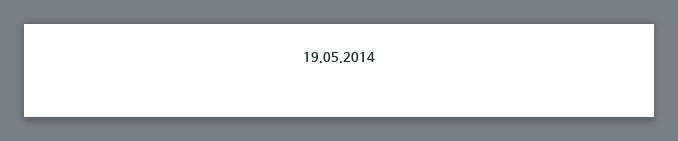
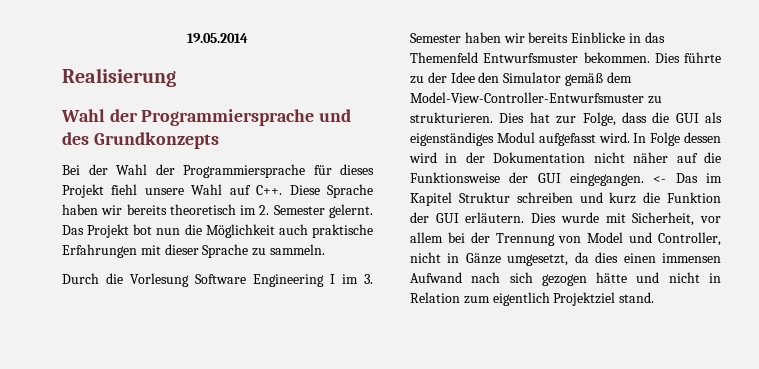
(375, 58) none -> [62,68,176,87] [61,109,352,126] [62,132,219,149] [62,164,374,178] [62,184,373,198] [62,204,373,218] [62,224,373,238] [62,244,325,258] [62,273,373,287] [410,32,665,43] [410,52,721,63] [410,72,632,86] [410,92,662,104] [410,112,722,126] [410,132,721,146] [409,152,721,163] [410,172,722,186] [410,192,721,206] [410,212,721,226] [410,232,721,246] [410,252,721,266] [410,272,721,286] [410,292,655,306] // Realisierung // Wahl der Programmiersprache und des Grundkonzepts // Bei der Wahl der Programmiersprache für dieses Projekt fiehl unsere Wahl auf C++. Diese Sprache haben wir bereits theoretisch im 2. Semester gelernt. Das Projekt bot nun die Möglichkeit auch praktische Erfahrungen mit dieser Sprache zu sammeln. // Durch die Vorlesung Software Engineering I im 3. Semester haben wir bereits Einblicke in das Themenfeld Entwurfsmuster bekommen. Dies führte zu der Idee den Simulator gemäß dem Model-View-Controller-Entwurfsmuster zu strukturieren. Dies hat zur Folge, dass die GUI als eigenständiges Modul aufgefasst wird. In Folge dessen wird in der Dokumentation nicht näher auf die Funktionsweise der GUI eingegangen. <- Das im Kapitel Struktur schreiben und kurz die Funktion der GUI erläutern. Dies wurde mit Sicherheit, vor allem bei der Trennung von Model und Controller, nicht in Gänze umgesetzt, da dies einen immensen Aufwand nach sich gezogen hätte und nicht in Relation zum eigentlich Projektziel stand.

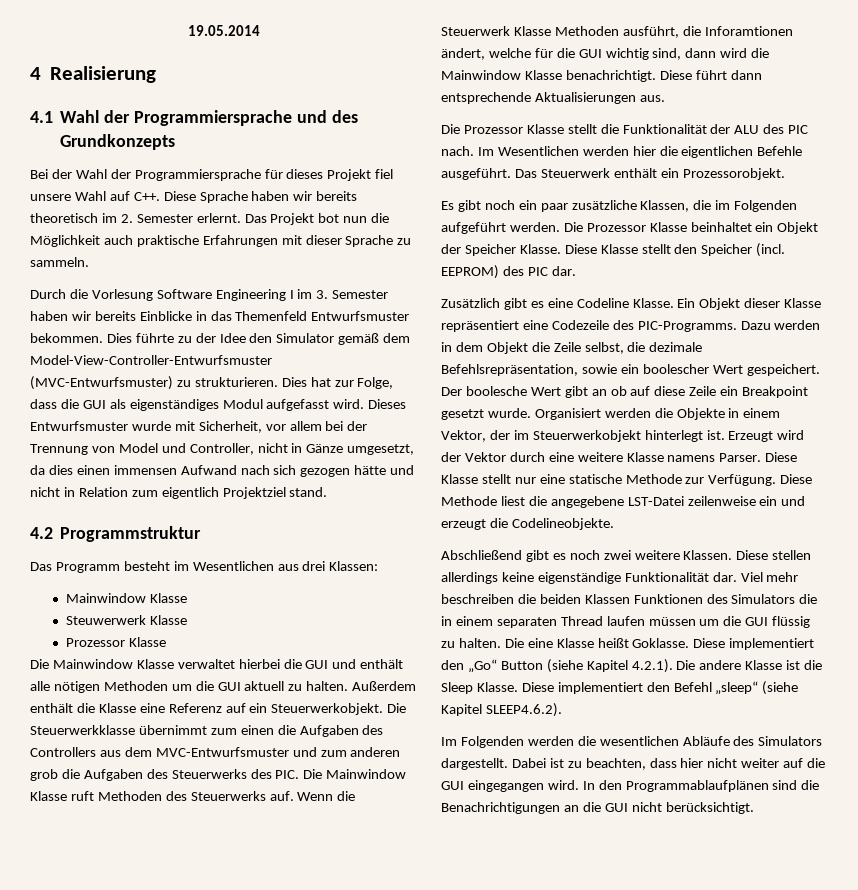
(248, 38) none -> [30,67,41,80] 4
(176, 77) none -> [30,111,53,123] 4.1
[111,184,138,195] fiehl -> [375,169,394,179] fiel
[328,204,373,218] gelernt. -> [196,213,241,223] erlernt.
(644, 97) none -> [30,376,173,390] (MVC-Entwurfsmuster)
[633,132,721,146] [409,152,721,163] [410,172,722,186] [410,192,721,206] [410,212,557,223] In Folge dessen wird in der Dokumentation nicht näher auf die Funktionsweise der GUI eingegangen. <- Das im Kapitel Struktur schreiben und kurz die Funktion der GUI erläutern. Dies -> [368,399,407,409] [30,421,128,431] Dieses Entwurfsmuster
(655, 297) none -> [30,526,202,542] [30,561,379,573] [65,593,187,603] [65,615,187,625] [65,637,166,647] [30,659,404,669] [30,681,417,693] [30,703,407,715] [30,725,384,737] [30,747,401,757] [30,769,407,781] [30,791,356,801] [441,26,793,38] [441,48,770,60] [441,70,762,82] [441,92,665,104] [441,124,809,134] [441,146,803,158] [441,168,785,180] [441,200,798,212] [441,222,819,234] [441,243,786,257] [441,265,576,279] [441,298,822,310] [441,320,821,332] [441,342,703,354] [441,364,820,376] [441,386,809,398] [441,408,781,420] [441,430,805,442] [441,452,798,462] [441,474,813,486] [441,496,806,508] [441,518,614,530] [441,550,812,562] [441,572,799,584] [441,594,818,604] [441,616,811,628] [441,638,815,650] [441,659,823,673] [441,681,799,695] [441,703,562,717] [441,736,823,748] [441,758,826,770] [441,780,820,792] [441,802,754,814] // 4.2 Programmstruktur // Das Programm besteht im Wesentlichen aus drei Klassen: // Mainwindow Klasse // Steuwerwerk Klasse // Prozessor Klasse // Die Mainwindow Klasse verwaltet hierbei die GUI und enthält alle nötigen Methoden um die GUI aktuell zu halten. Außerdem enthält die Klasse eine Referenz auf ein Steuerwerkobjekt. Die Steuerwerkklasse übernimmt zum einen die Aufgaben des Controllers aus dem MVC-Entwurfsmuster und zum anderen grob die Aufgaben des Steuerwerks des PIC. Die Mainwindow Klasse ruft Methoden des Steuerwerks auf. Wenn die Steuerwerk Klasse Methoden ausführt, die Inforamtionen ändert, welche für die GUI wichtig sind, dann wird die Mainwindow Klasse benachrichtigt. Diese führt dann entsprechende Aktualisierungen aus. // Die Prozessor Klasse stellt die Funktionalität der ALU des PIC nach. Im Wesentlichen werden hier die eigentlichen Befehle ausgeführt. Das Steuerwerk enthält ein Prozessorobjekt. // Es gibt noch ein paar zusätzliche Klassen, die im Folgenden aufgeführt werden. Die Prozessor Klasse beinhaltet ein Objekt der Speicher Klasse. Diese Klasse stellt den Speicher (incl. EEPROM) des PIC dar. // Zusätzlich gibt es eine Codeline Klasse. Ein Objekt dieser Klasse repräsentiert eine Codezeile des PIC-Programms. Dazu werden in dem Objekt die Zeile selbst, die dezimale Befehlsrepräsentation, sowie ein boolescher Wert gespeichert. Der boolesche Wert gibt an ob auf diese Zeile ein Breakpoint gesetzt wurde. Organisiert werden die Objekte in einem Vektor, der im Steuerwerkobjekt hinterlegt ist. Erzeugt wird der Vektor durch eine weitere Klasse namens Parser. Diese Klasse stellt nur eine statische Methode zur Verfügung. Diese Methode liest die angegebene LST-Datei zeilenweise ein und erzeugt die Codelineobjekte. // Abschließend gibt es noch zwei weitere Klassen. Diese stellen allerdings keine eigenständige Funktionalität dar. Viel mehr beschreiben die beiden Klassen Funktionen des Simulators die in einem separaten Thread laufen müssen um die GUI flüssig zu halten. Die eine Klasse heißt Goklasse. Diese implementiert den „Go“ Button (siehe Kapitel 4.2.1). Die andere Klasse ist die Sleep Klasse. Diese implementiert den Befehl „sleep“ (siehe Kapitel SLEEP4.6.2). // Im Folgenden werden die wesentlichen Abläufe des Simulators dargestellt. Dabei ist zu beachten, dass hier nicht weiter auf die GUI eingegangen wird. In den Programmablaufplänen sind die Benachrichtigungen an die GUI nicht berücksichtigt.

